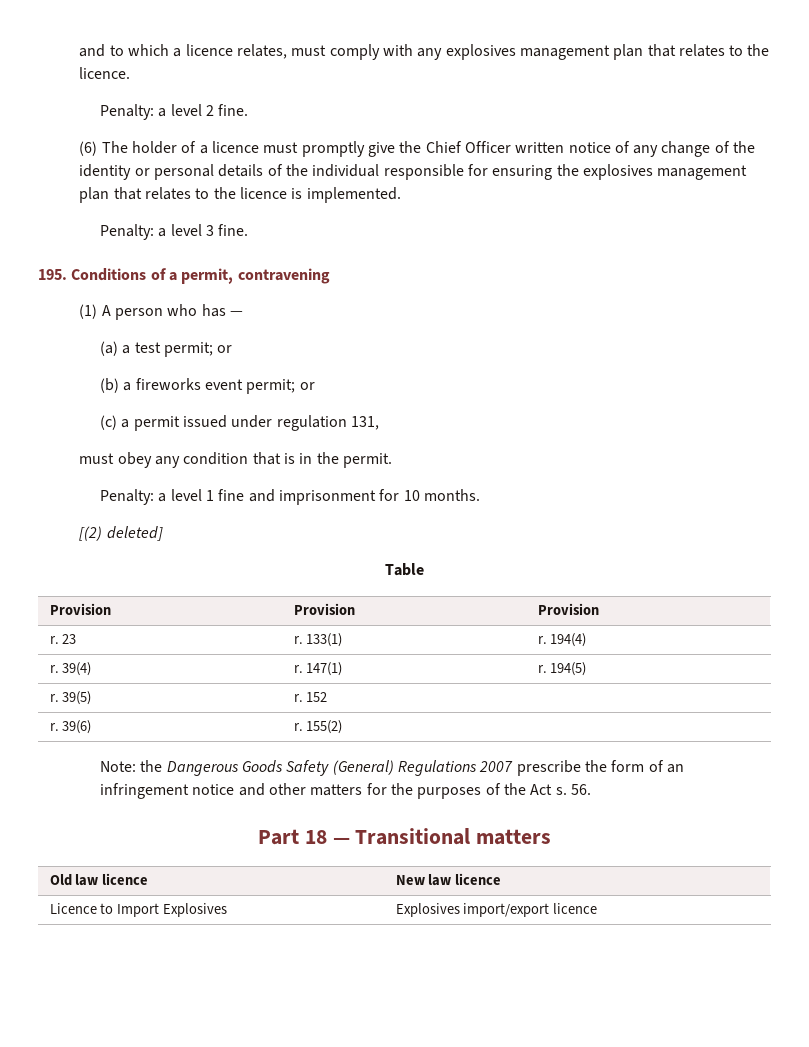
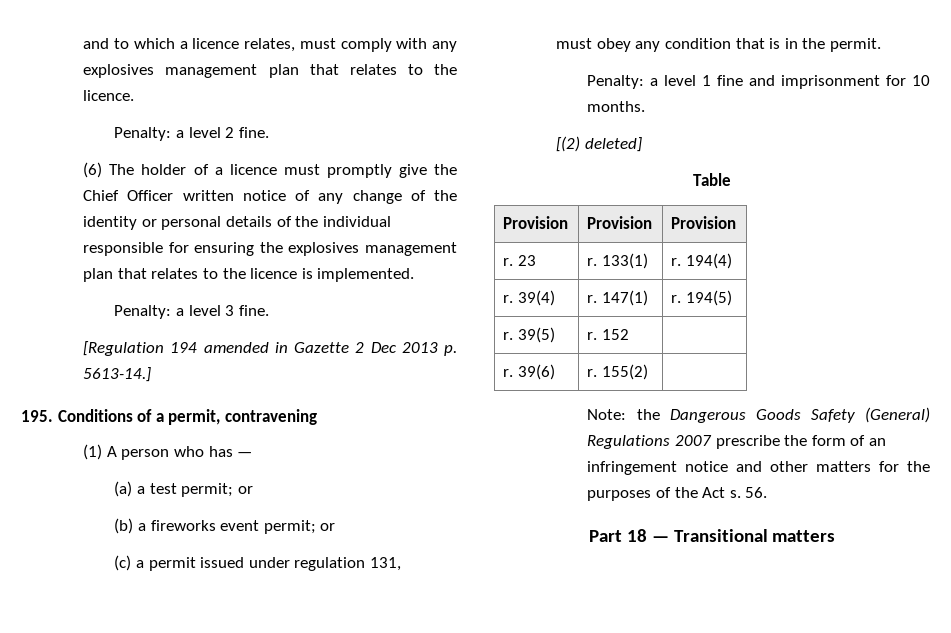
(249, 230) none -> [83,341,457,356] [83,367,152,382] // [Regulation 194 amended in Gazette 2 Dec 2013 p. 5613-14.]
[49,873,149,886] [395,873,502,886] [49,903,228,917] [395,903,598,917] // Old law licence | New law licence // Licence to Import Explosives | Explosives import/export licence -> (836, 536) none

